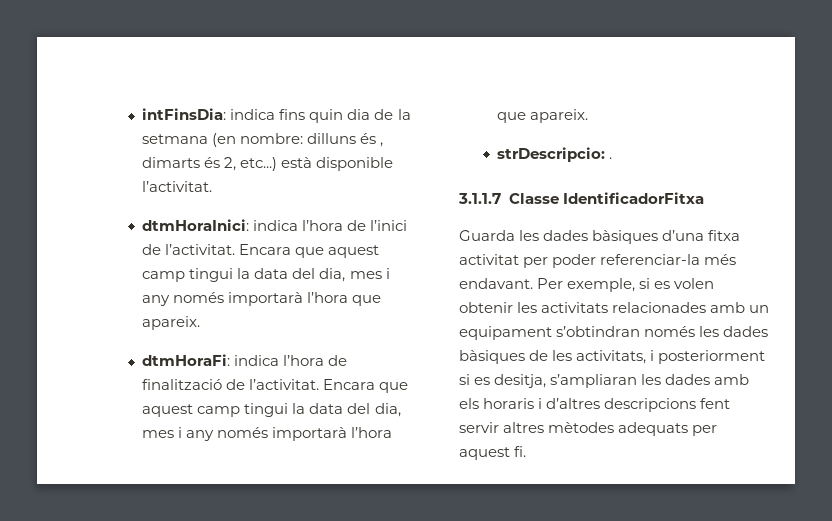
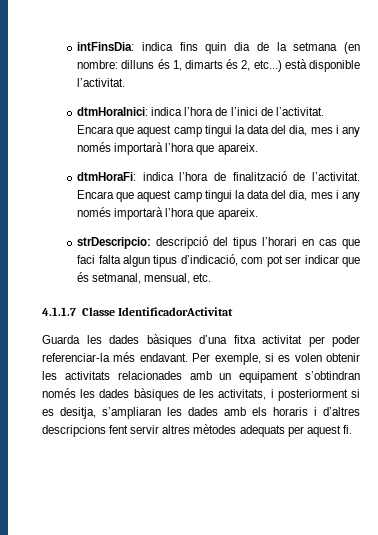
[380,142,384,147] , -> [172,60,182,71] 1,
[609,157,613,159] [458,192,704,204] . // 3.1.1.7 Classe IdentificadorFitxa -> [156,236,360,249] [77,254,361,267] [77,272,212,284] [42,307,233,316] descripció del tipus l’horari en cas que faci falta algun tipus d’indicació, com pot ser indicar que és setmanal, mensual, etc. // 4.1.1.7 Classe IdentificadorActivitat

